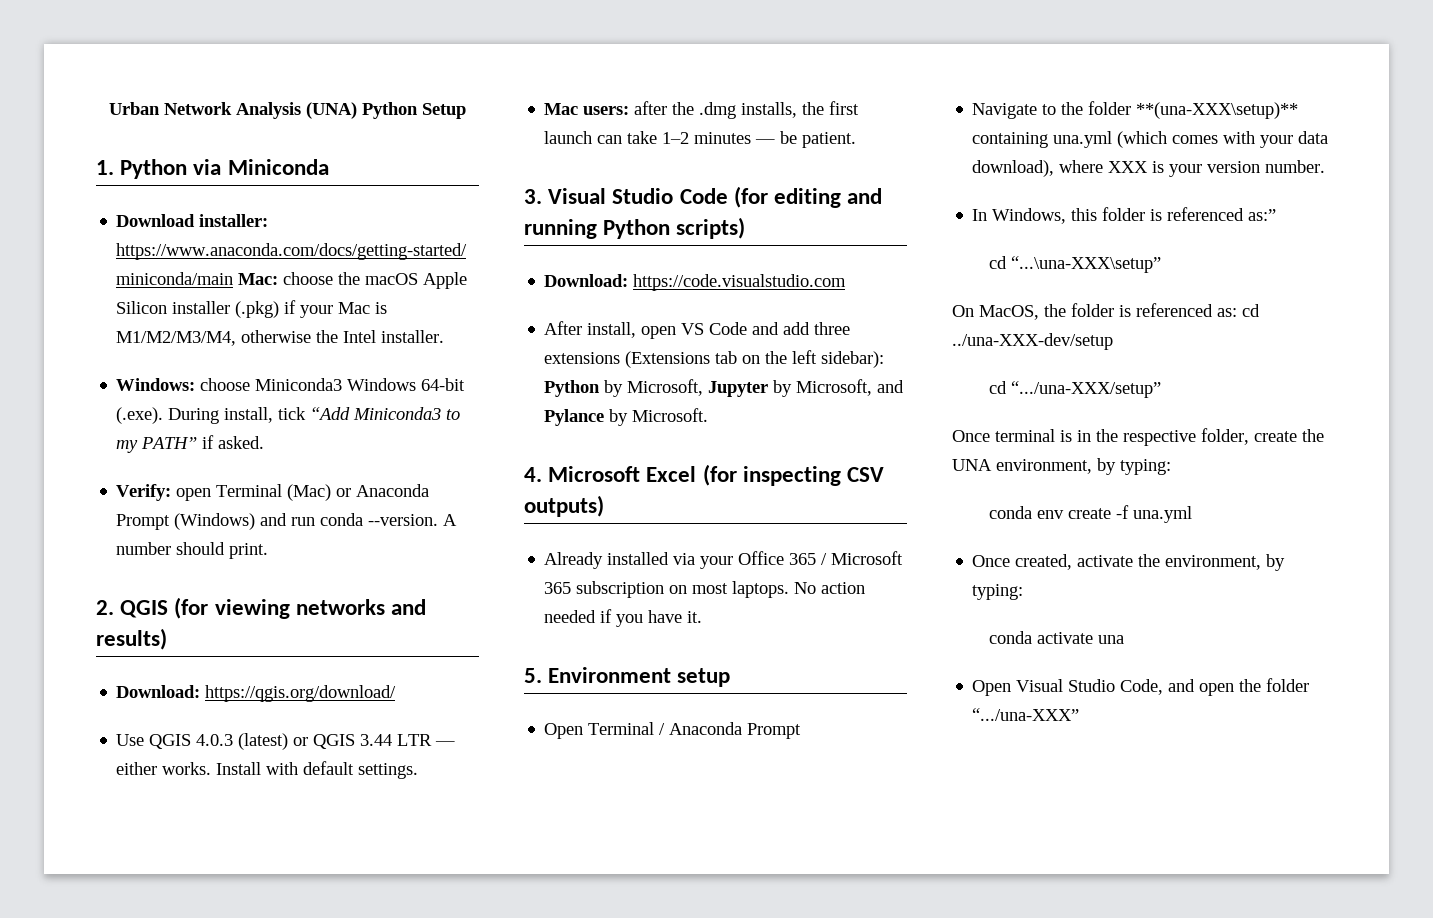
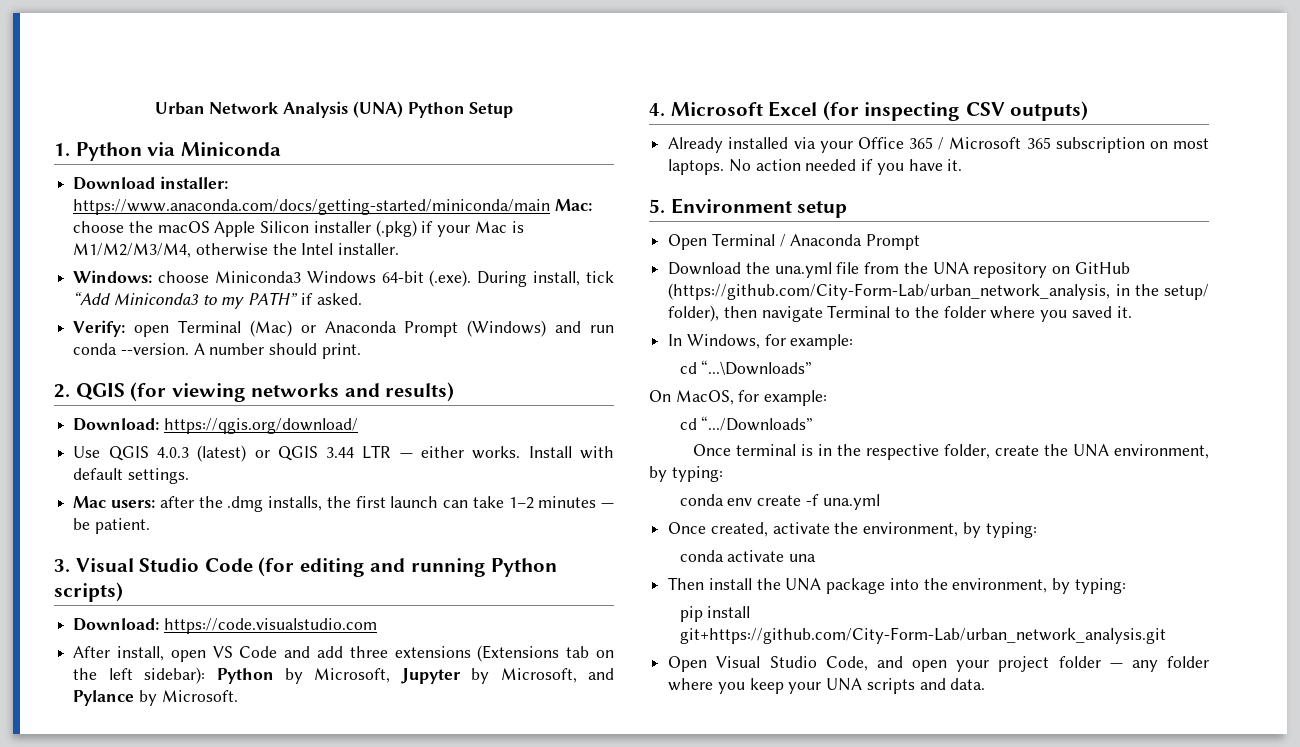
[972,101,1299,119] [972,131,1329,148] [972,160,1326,177] [972,207,1277,224] [988,256,1161,273] Navigate to the folder **(una-XXX\setup)** containing una.yml (which comes with your data download), where XXX is your version number. // In Windows, this folder is referenced as:” // cd “...\una-XXX\setup” -> [668,262,1130,278] [668,283,1209,300] [668,305,1132,322] [668,334,854,350] [679,360,813,375] Download the una.yml file from the UNA repository on GitHub (https://github.com/City-Form-Lab/urban_network_analysis, in the setup/ folder), then navigate Terminal to the folder where you saved it. // In Windows, for example: // cd “...\Downloads”
[1044,303,1260,317] [952,333,1113,350] [988,381,1161,398] the folder is referenced as: cd ../una-XXX-dev/setup // cd “.../una-XXX/setup” -> [738,390,828,406] [679,416,814,431] for example: // cd “.../Downloads”
(1124, 639) none -> [668,577,1126,594] [679,606,751,622] [679,627,1166,644] // Then install the UNA package into the environment, by typing: // pip install git+https://github.com/City-Form-Lab/urban_network_analysis.git
[1239,678,1310,692] [972,708,1080,721] the folder “.../una-XXX” -> [956,656,1209,672] [668,678,986,694] your project folder — any folder where you keep your UNA scripts and data.

